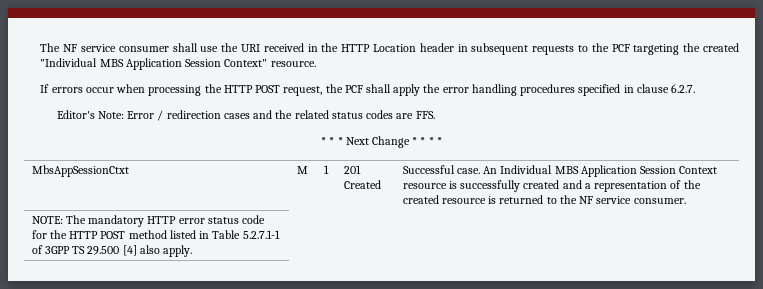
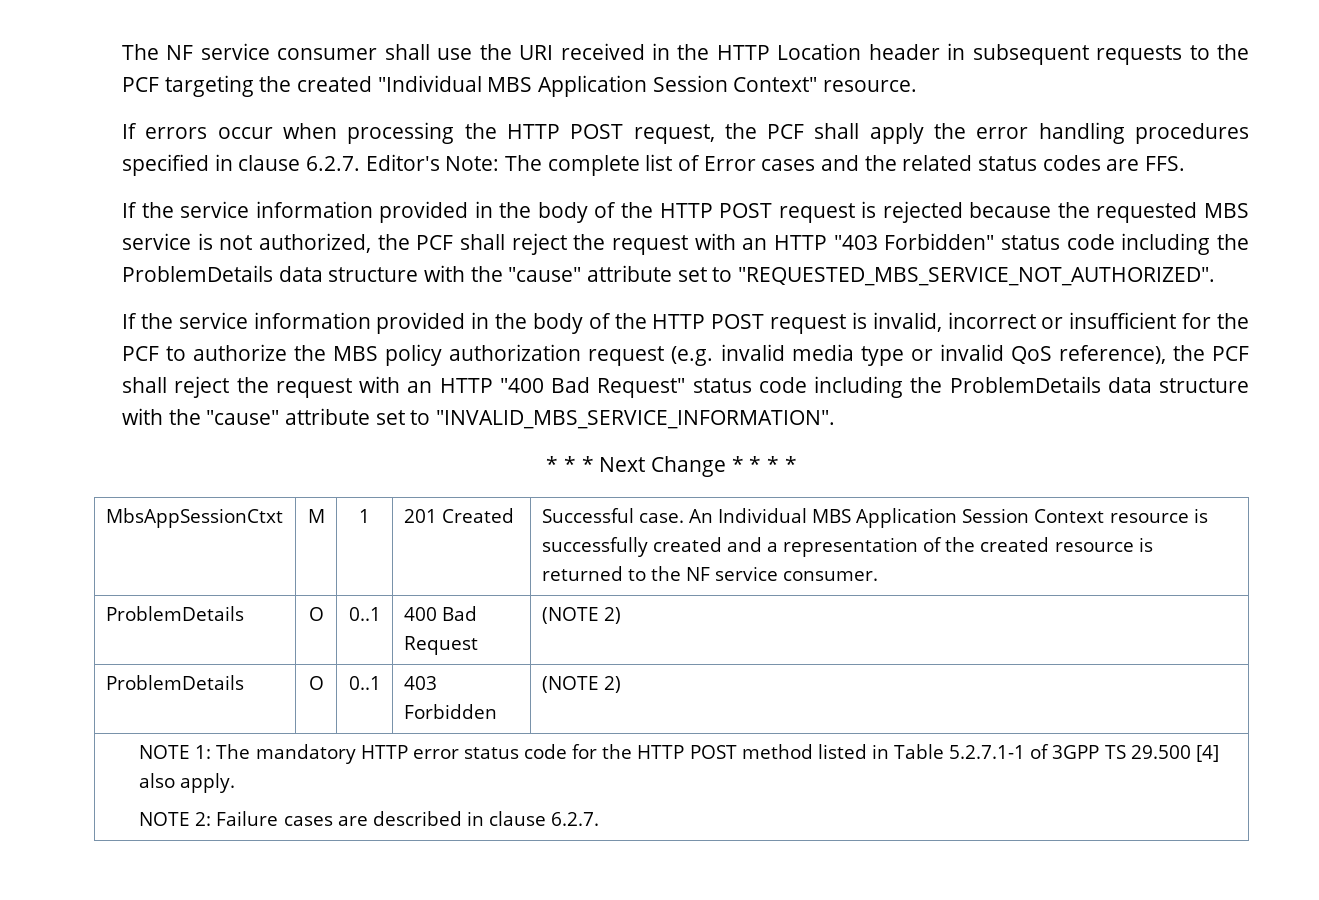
(696, 88) // -> (361, 163) none
[127,110,221,121] Error / redirection -> [505,154,756,176] The complete list of Error
(435, 115) none -> [121,201,1249,223] [121,233,1249,255] [121,265,1216,286] [121,312,1249,334] [121,344,1249,366] [121,376,1249,398] [121,408,836,429] // If the service information provided in the body of the HTTP POST request is rejected because the requested MBS service is not authorized, the PCF shall reject the request with an HTTP "403 Forbidden" status code including the ProblemDetails data structure with the "cause" attribute set to "REQUESTED_MBS_SERVICE_NOT_AUTHORIZED". // If the service information provided in the body of the HTTP POST request is invalid, incorrect or insufficient for the PCF to authorize the MBS policy authorization request (e.g. invalid media type or invalid QoS reference), the PCF shall reject the request with an HTTP "400 Bad Request" status code including the ProblemDetails data structure with the "cause" attribute set to "INVALID_MBS_SERVICE_INFORMATION".
[31,216,63,224] NOTE: -> [105,606,244,621] [308,607,324,621] [348,607,381,621] [403,606,477,621] [403,636,478,655] [541,607,621,624] [105,675,244,690] [308,676,324,690] [348,676,381,690] [403,676,437,690] [403,704,497,719] [541,676,621,693] [139,745,212,759] ProblemDetails | O | 0..1 | 400 Bad Request | (NOTE 2) // ProblemDetails | O | 0..1 | 403 Forbidden | (NOTE 2) // NOTE 1:
(193, 251) none -> [139,811,600,826] // NOTE 2: Failure cases are described in clause 6.2.7.

